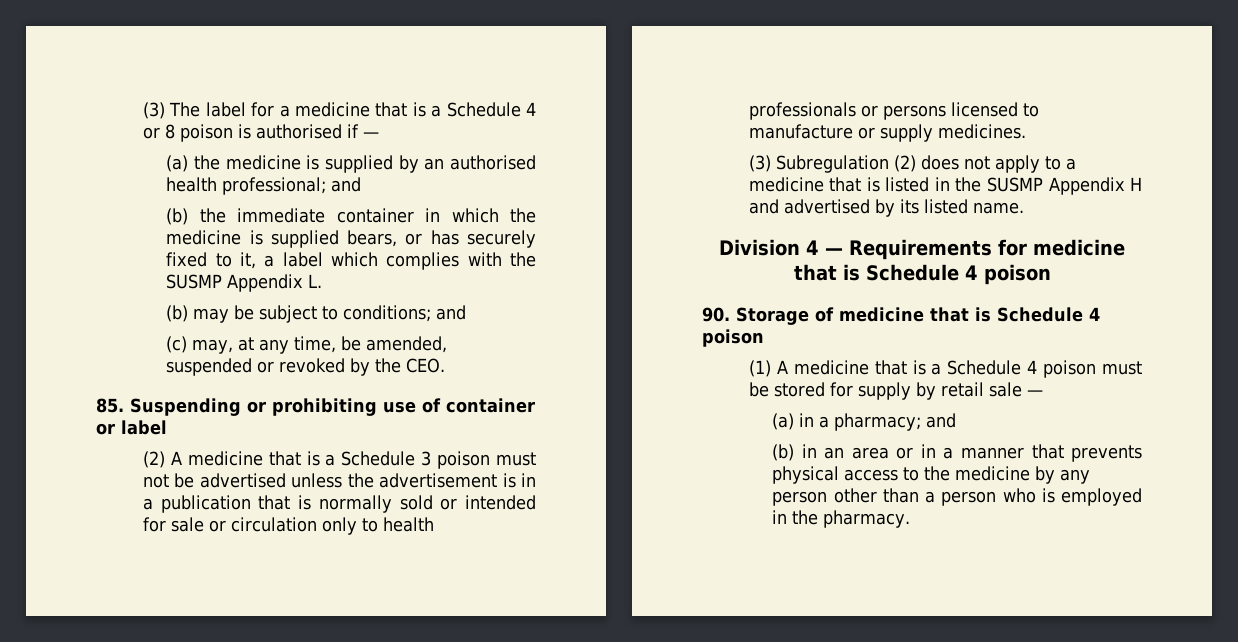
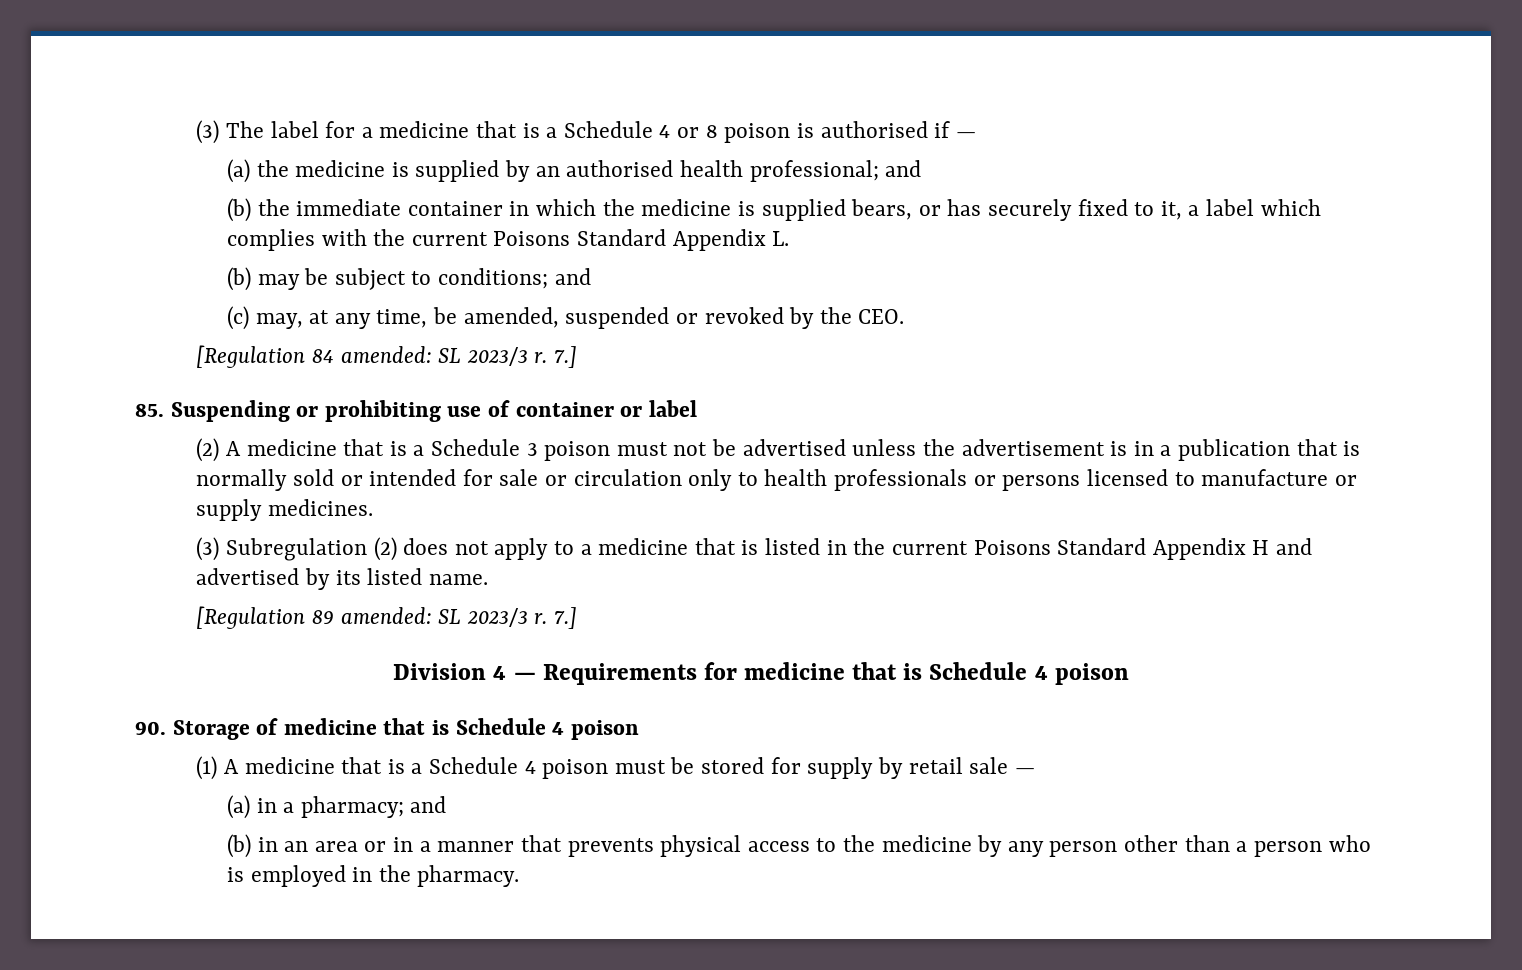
[166,274,223,289] SUSMP -> [411,229,667,246] current Poisons Standard
(446, 365) none -> [196,345,578,368] // [Regulation 84 amended: SL 2023/3 r. 7.]
[986,177,1043,192] SUSMP -> [891,538,1147,555] current Poisons Standard
(1024, 208) none -> [196,606,578,629] // [Regulation 89 amended: SL 2023/3 r. 7.]

